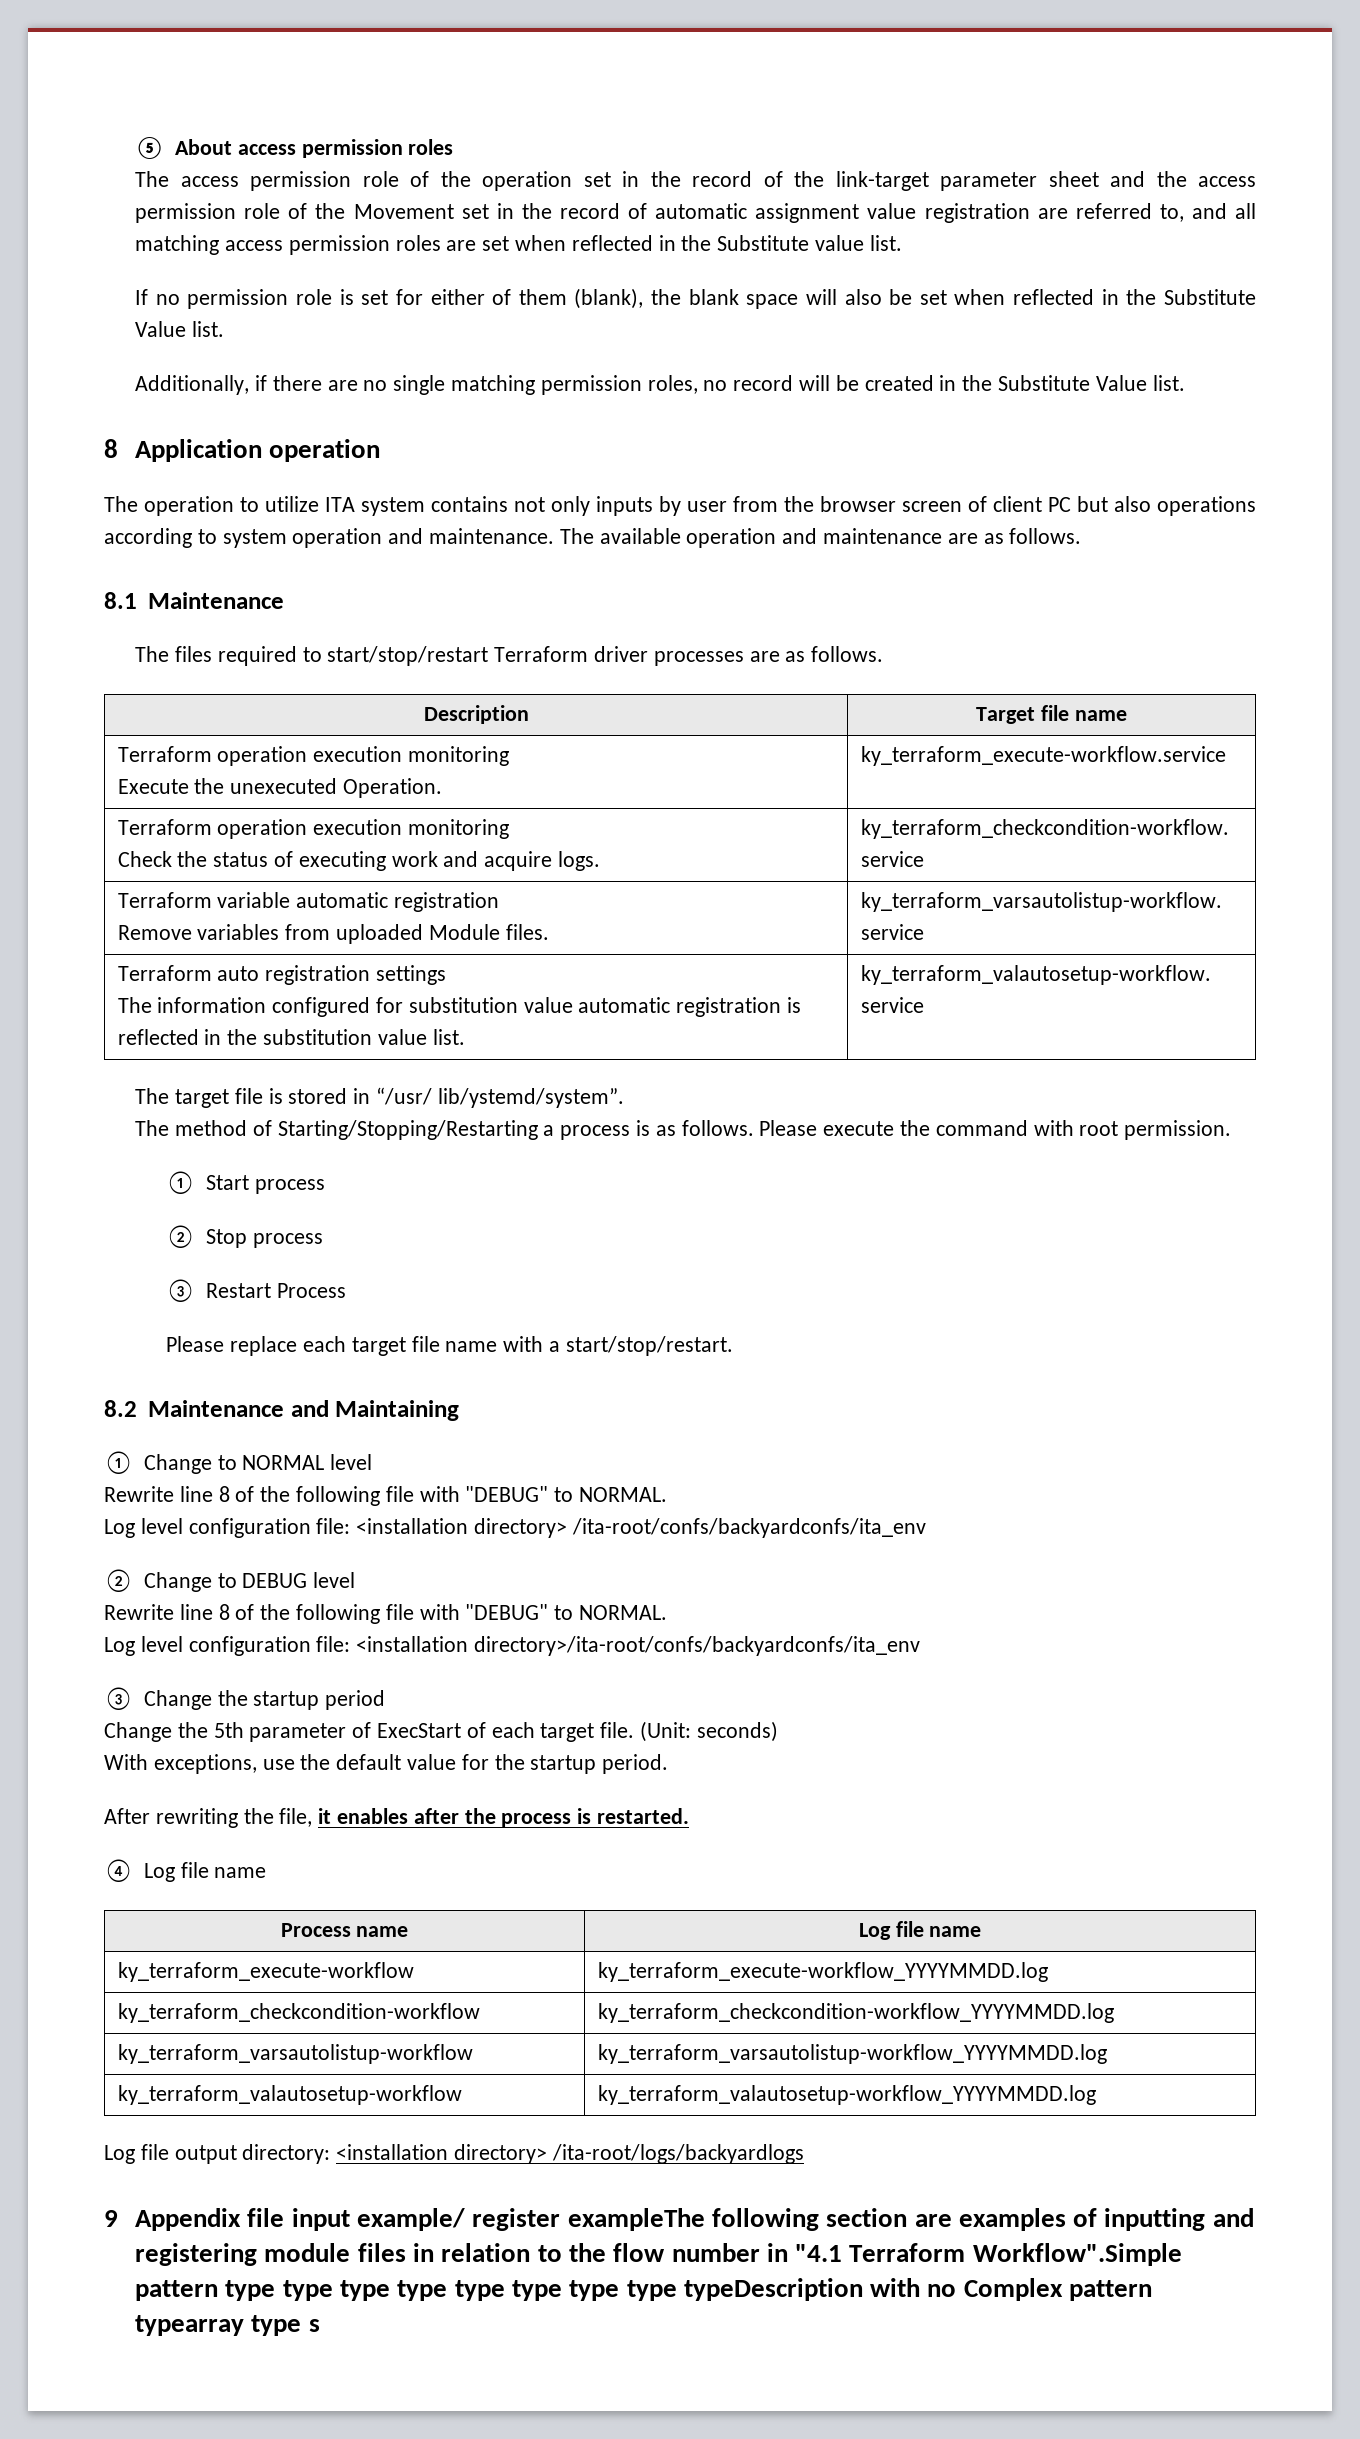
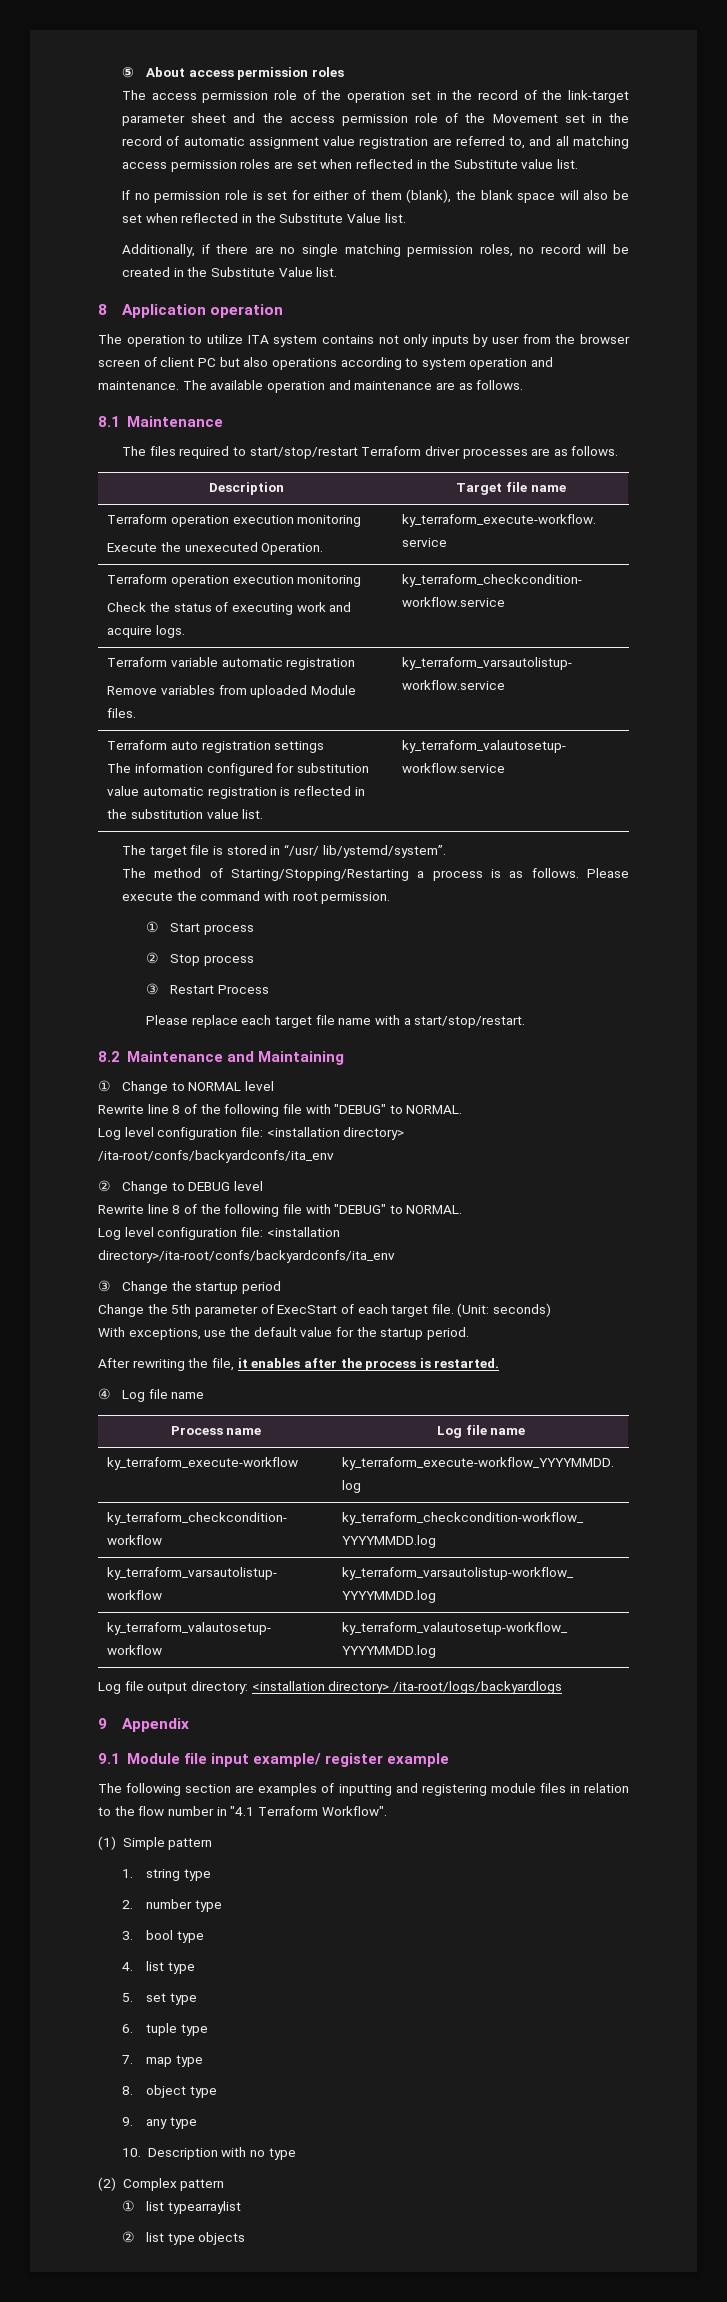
(242, 2219) none -> [98,1753,180,1764] // 9.1 Module
[567,2208,705,2231] exampleThe -> [387,1753,450,1767] [98,1783,122,1793] example // The
[972,2243,1182,2266] [135,2278,1152,2301] [135,2315,320,2336] Workflow".Simple pattern type type type type type type type type typeDescription with no Complex pattern typearray type s -> [321,1806,387,1816] [98,1836,213,1850] [122,1869,211,1881] [122,1899,222,1912] [122,1930,204,1943] [122,1961,195,1974] [122,1993,197,2005] [122,2023,208,2036] [122,2055,203,2067] [122,2085,217,2098] [122,2117,197,2129] [122,2147,296,2160] [98,2177,225,2191] [122,2200,241,2214] [122,2231,246,2245] Workflow". // (1) Simple pattern // 1. string type // 2. number type // 3. bool type // 4. list type // 5. set type // 6. tuple type // 7. map type // 8. object type // 9. any type // 10. Description with no type // (2) Complex pattern // ① list typearraylist // ② list type objects

